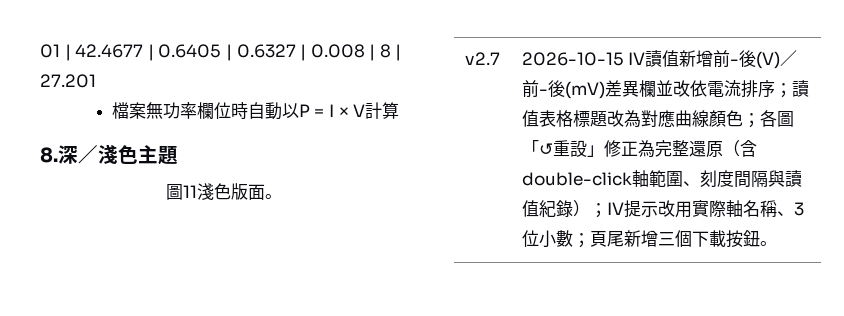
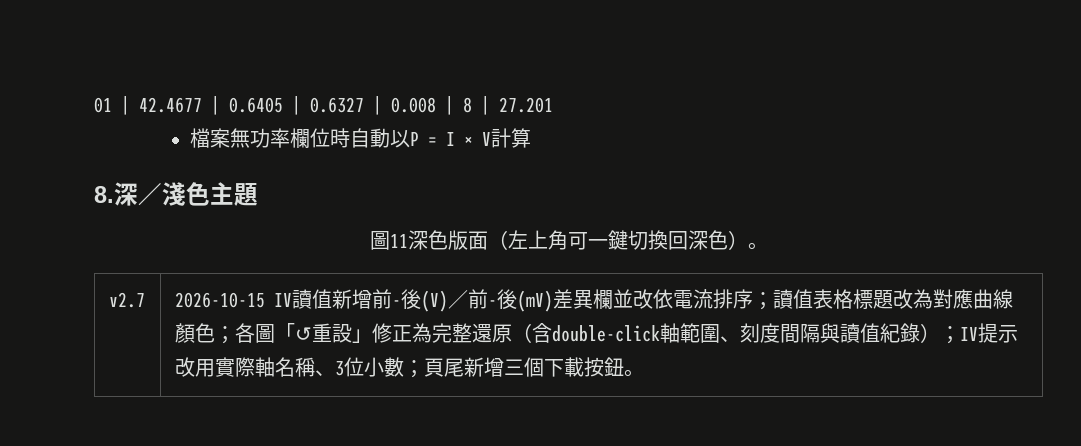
[196,183,265,201] 淺色版面 -> [407,230,748,250] 深色版面（左上角可一鍵切換回深色）

